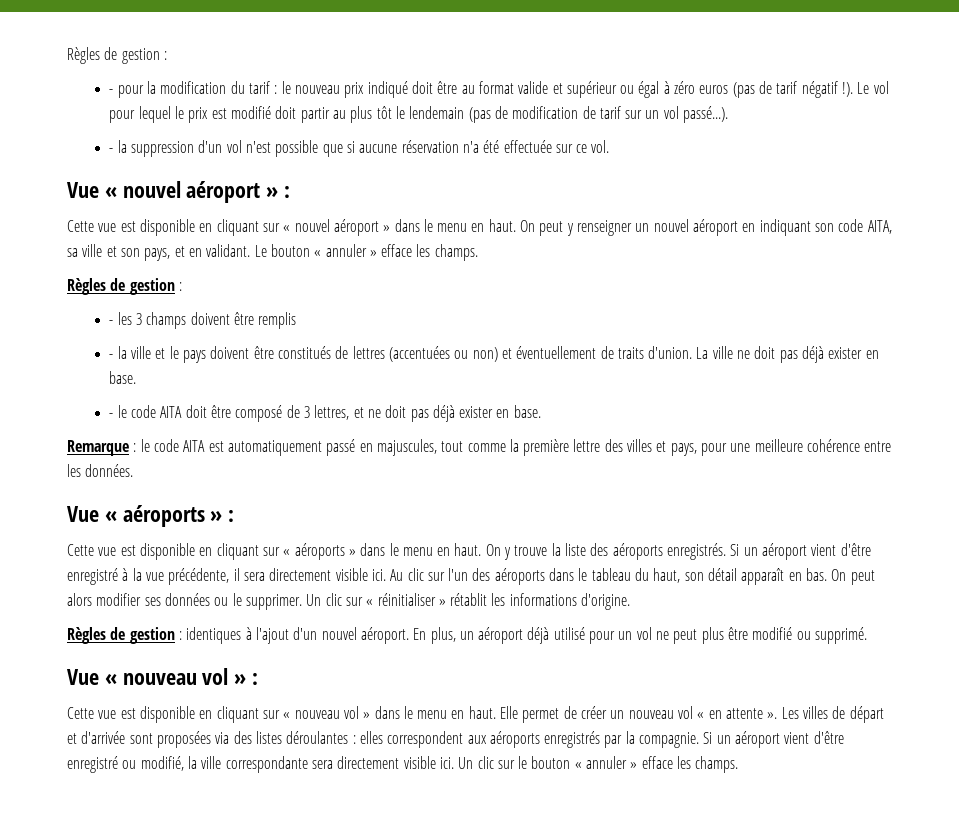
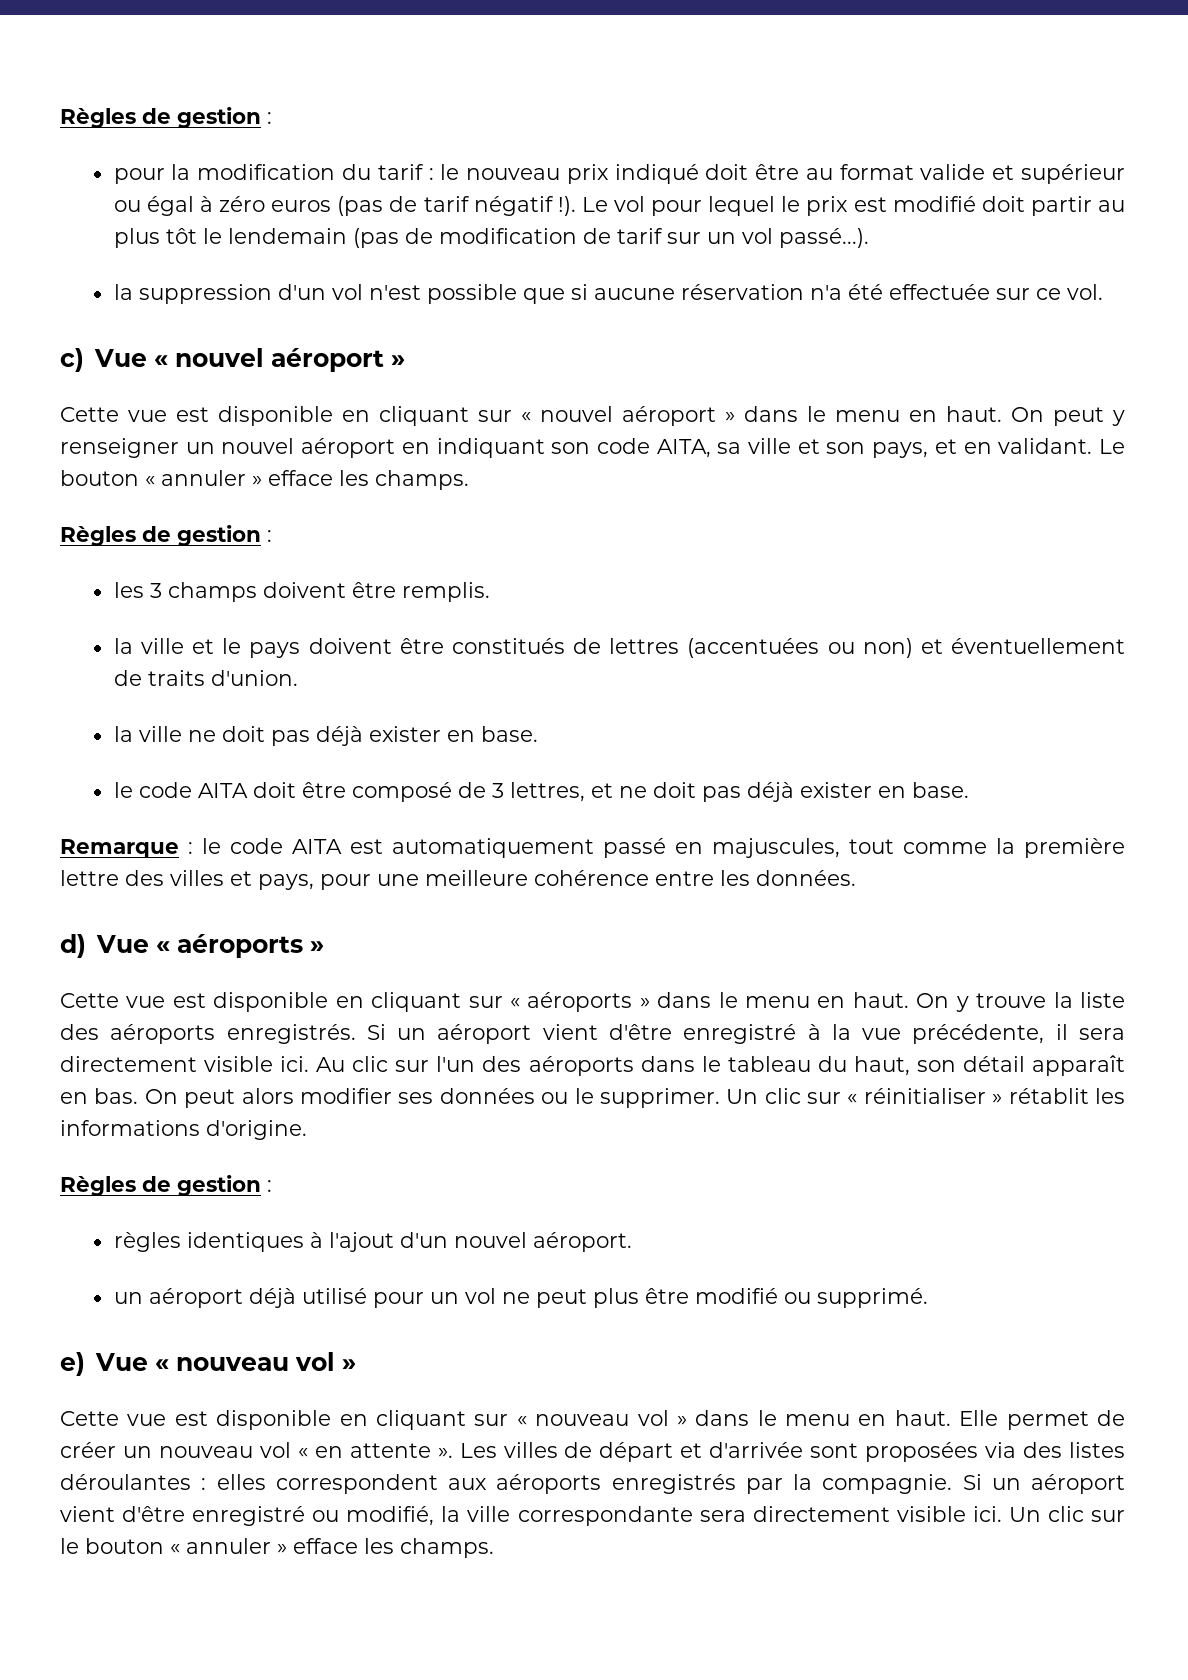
[67,47,167,64] [109,89,114,94] Règles de gestion : // - -> [60,107,272,128] Règles de gestion : //
[109,148,114,153] - -> (869, 238) none
(610, 146) none -> [60,348,84,372] c)
[284,186,291,198] : -> (405, 361) none
[109,320,114,325] - -> (272, 536) none
[258,312,297,329] [109,354,114,359] remplis // - -> [401,582,490,602] remplis. //
[696,347,709,359] La -> [113,726,133,742] // la
[109,413,114,418] - -> (538, 734) none
(134, 470) none -> [60,934,86,958] d)
[228,510,235,522] : -> (324, 947) none
(182, 635) none -> [113,1232,181,1252] // règles
[413,627,456,644] En plus, -> (632, 1242) //
(868, 635) none -> [60,1352,85,1376] e)
[252,673,259,685] : -> (356, 1365) none

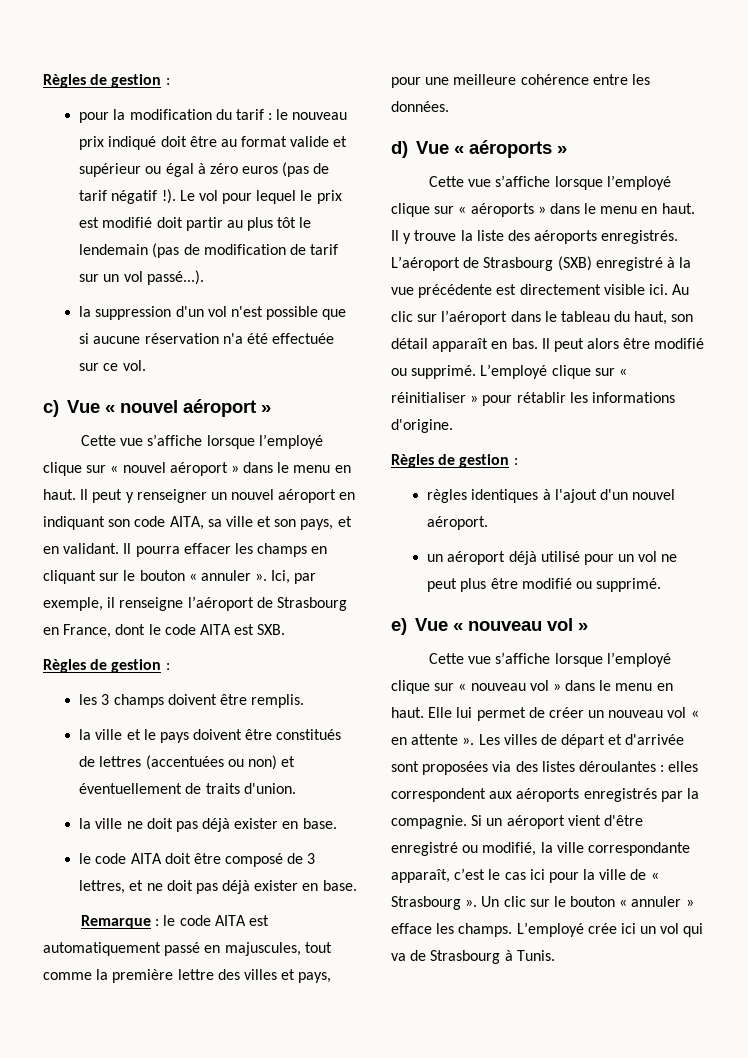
[176,406,469,426] est disponible en cliquant -> [147,434,323,449] [43,462,82,476] s’affiche lorsque l’employé clique
[1011,407,1044,422] On -> [80,489,89,500] Il
[1099,439,1126,454] [60,470,469,490] Le bouton « annuler » efface les champs. -> [123,543,328,557] [43,570,317,584] [43,596,347,611] [43,624,286,638] Il pourra effacer les champs en cliquant sur le bouton « annuler ». Ici, par exemple, il renseigne l’aéroport de Strasbourg en France, dont le code AITA est SXB.
[172,992,462,1012] est disponible en cliquant -> [495,175,671,190] [391,203,430,217] s’affiche lorsque l’employé clique
[916,993,950,1008] On -> [391,230,399,241] Il
[366,1024,672,1044] Si un aéroport vient d'être -> [391,256,592,271] L’aéroport de Strasbourg (SXB)
[912,1024,1126,1044] précédente, il sera -> [418,284,517,298] précédente est
[436,1056,634,1076] l'un des aéroports -> [441,310,508,325] l’aéroport
[144,1089,178,1104] On -> [541,338,550,349] Il
[299,1088,801,1108] modifier ses données ou le supprimer. Un clic -> [623,338,705,349] [391,364,591,379] être modifié ou supprimé. L’employé clique
[1008,1088,1089,1104] rétablit -> [482,392,566,406] pour rétablir
[174,1410,466,1430] est disponible en cliquant -> [495,652,671,667] [391,680,430,694] s’affiche lorsque l’employé clique
(999, 1418) none -> [456,707,473,718] lui
[699,1506,1002,1522] sera directement visible ici. -> [391,868,659,883] [391,896,478,910] apparaît, c’est le cas ici pour la ville de « Strasbourg ».
(494, 1548) none -> [516,922,704,937] [391,950,555,964] L’employé crée ici un vol qui va de Strasbourg à Tunis.

